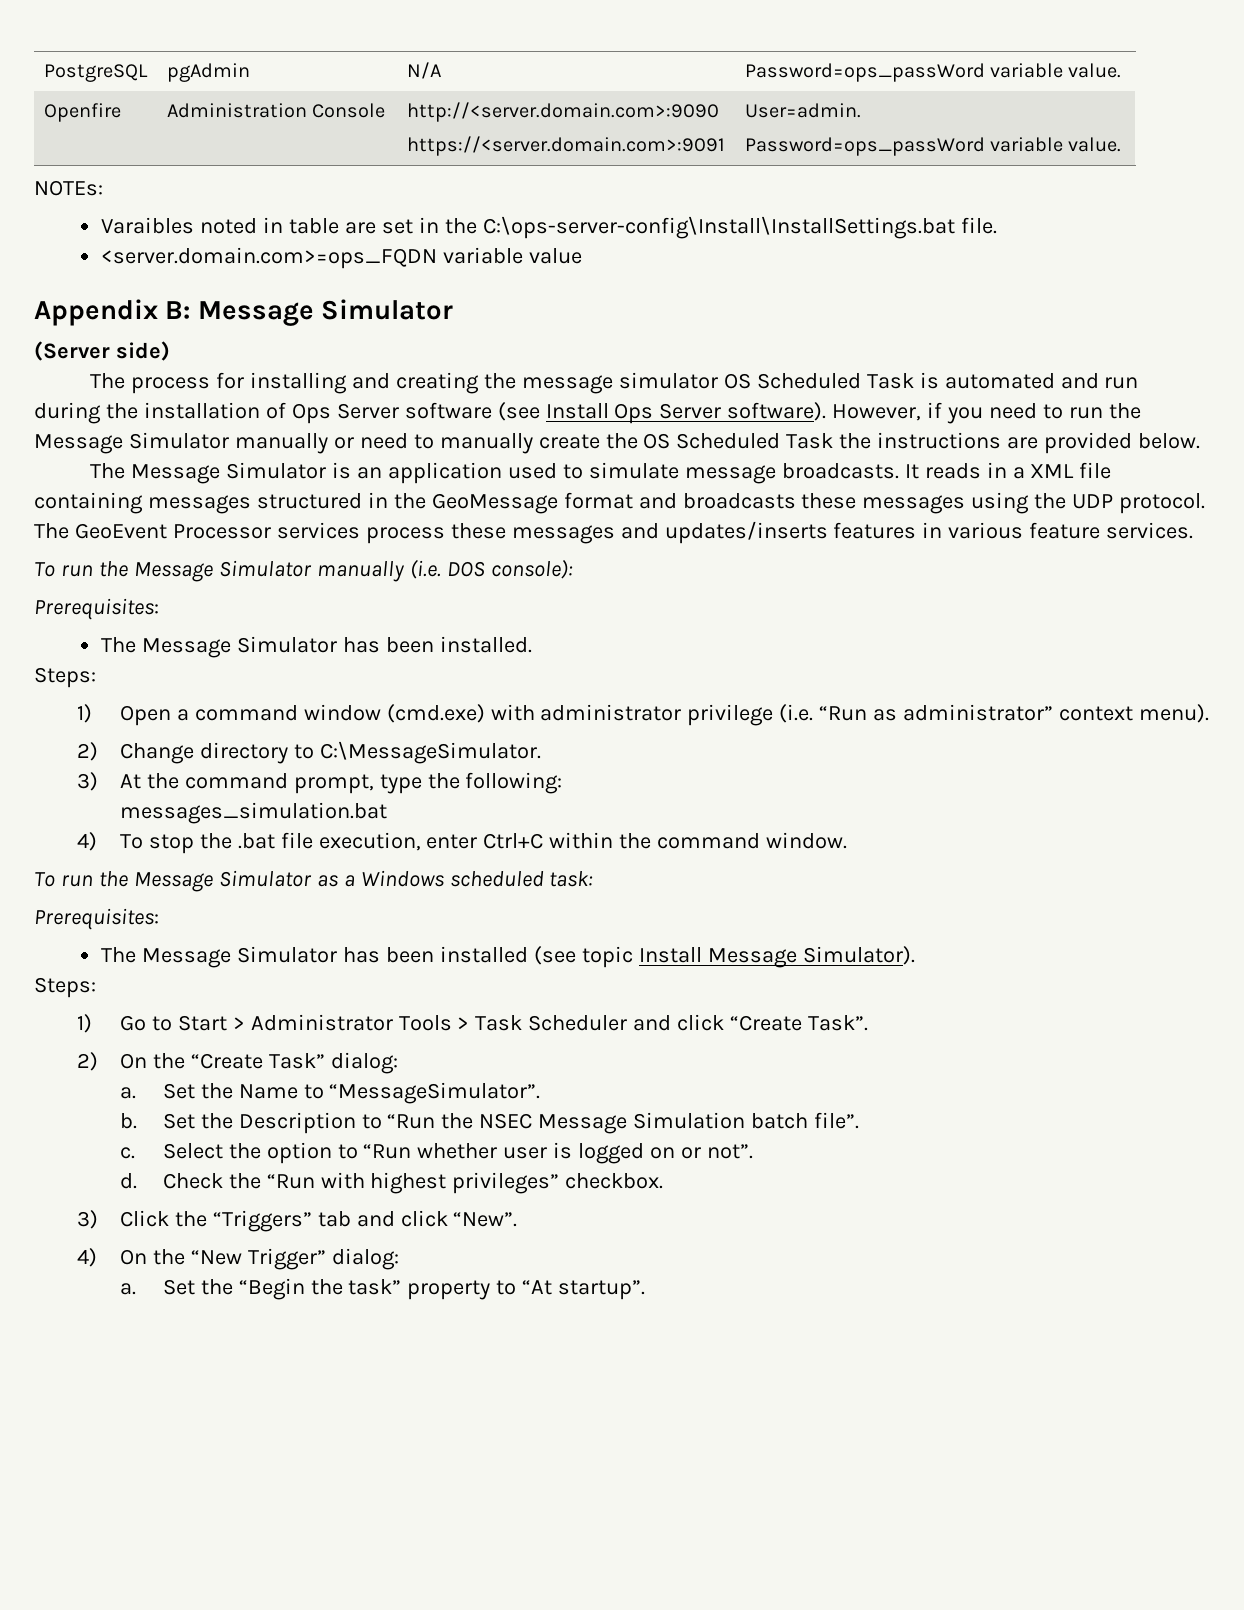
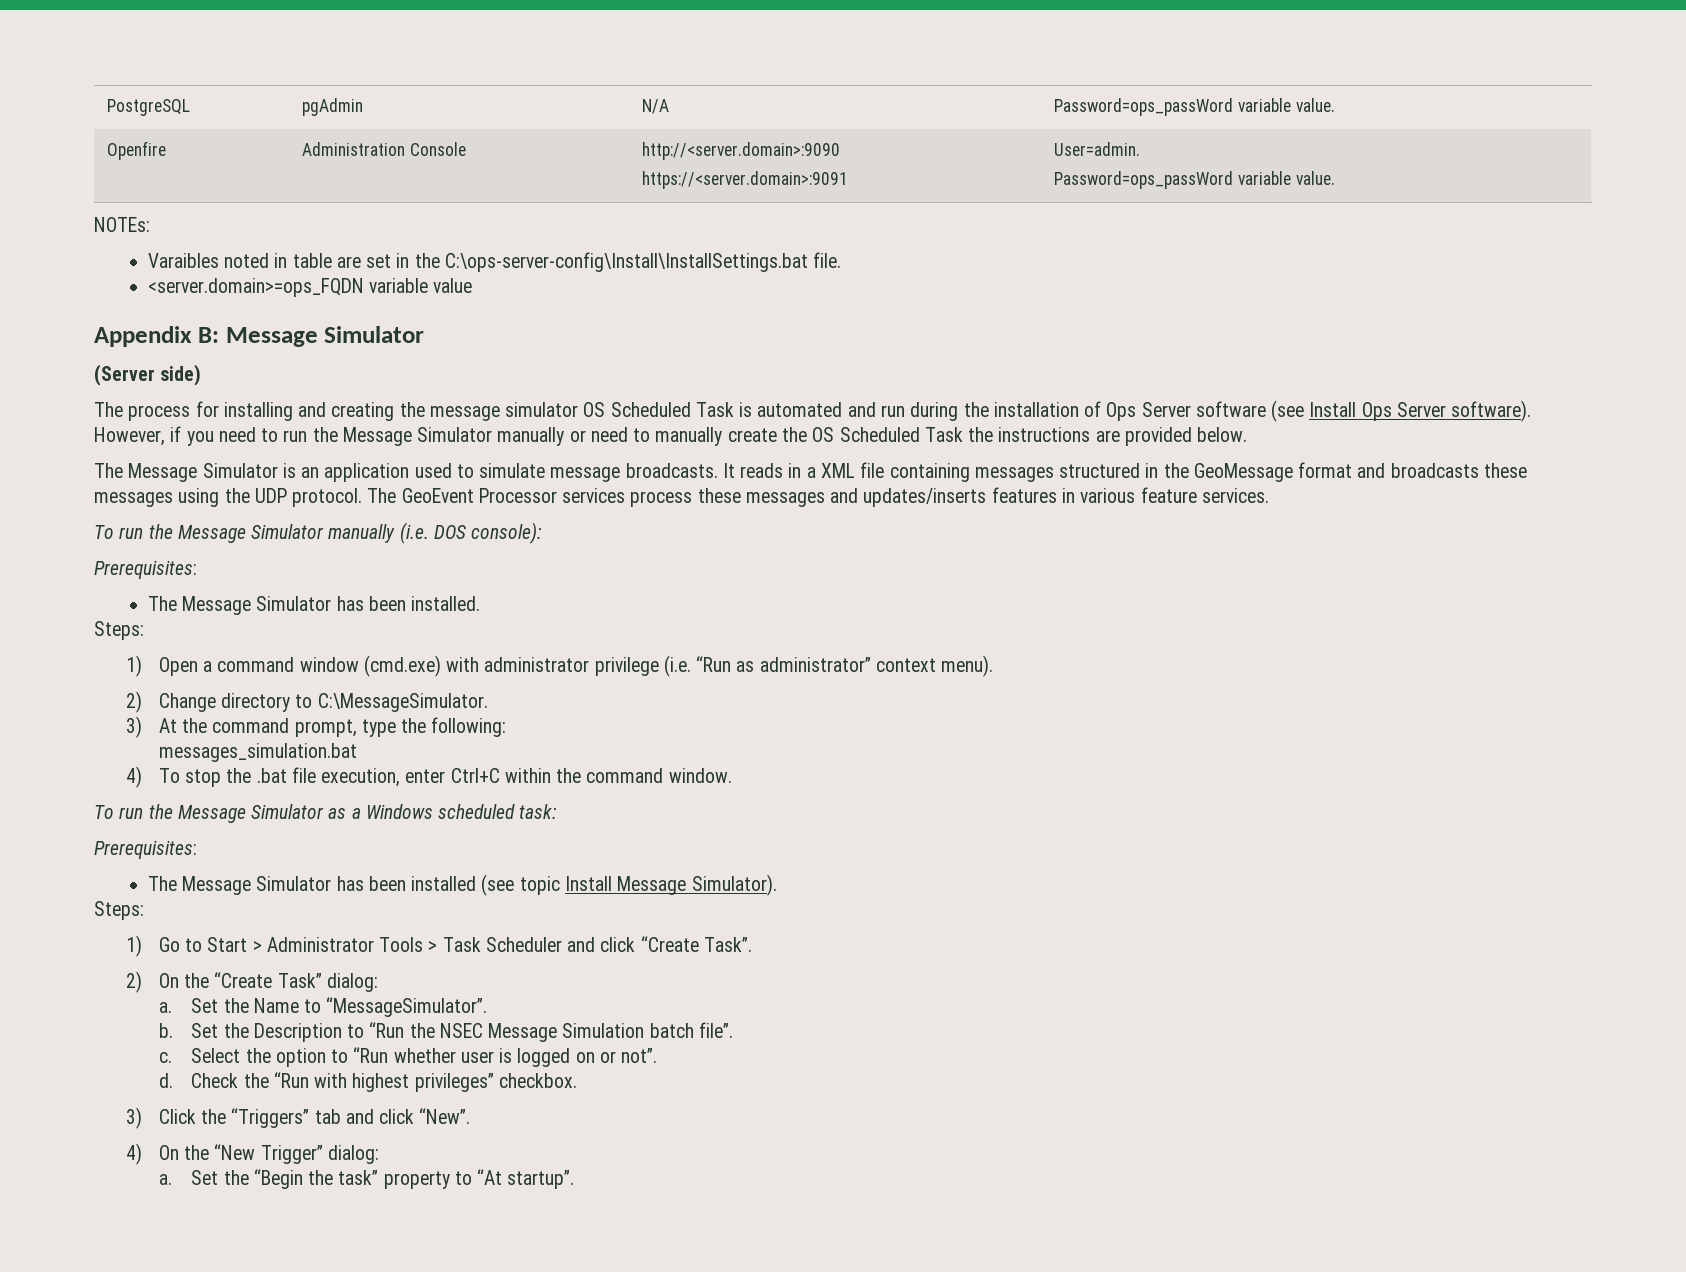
[406,102,719,122] [406,136,725,156] http://<server.domain.com>:9090 // https://<server.domain.com>:9091 -> [642,142,841,160] [642,171,849,189] http://<server.domain>:9090 // https://<server.domain>:9091
[101,247,438,269] <server.domain.com>=ops_FQDN -> [147,278,364,297] <server.domain>=ops_FQDN

